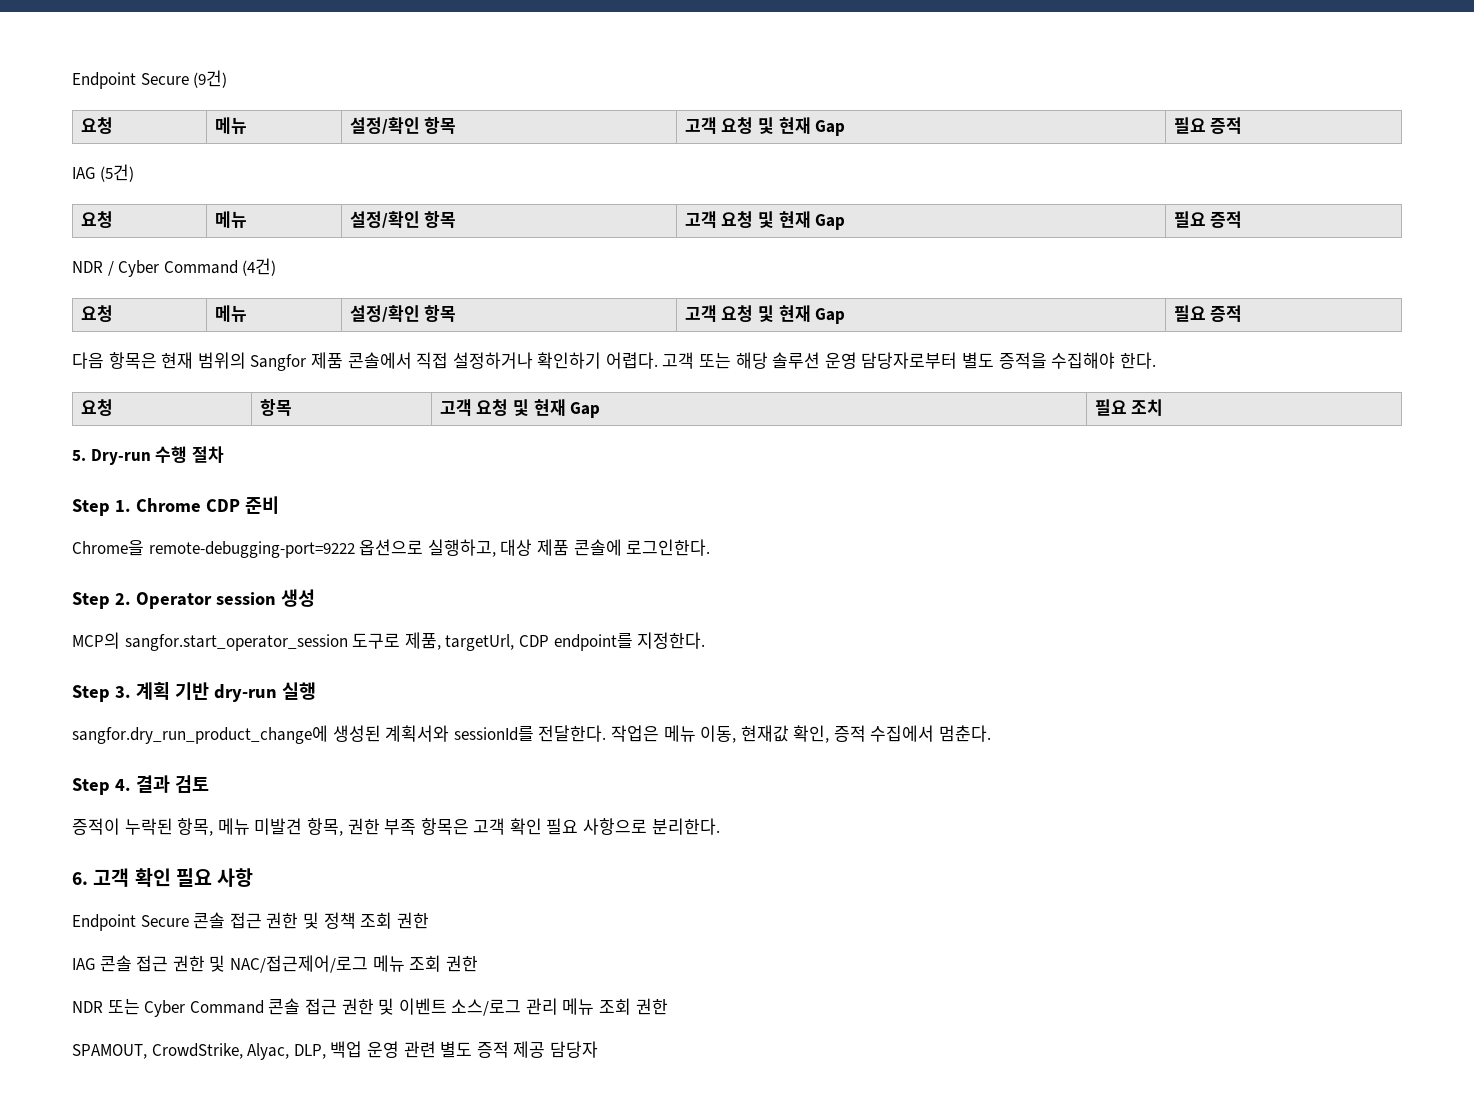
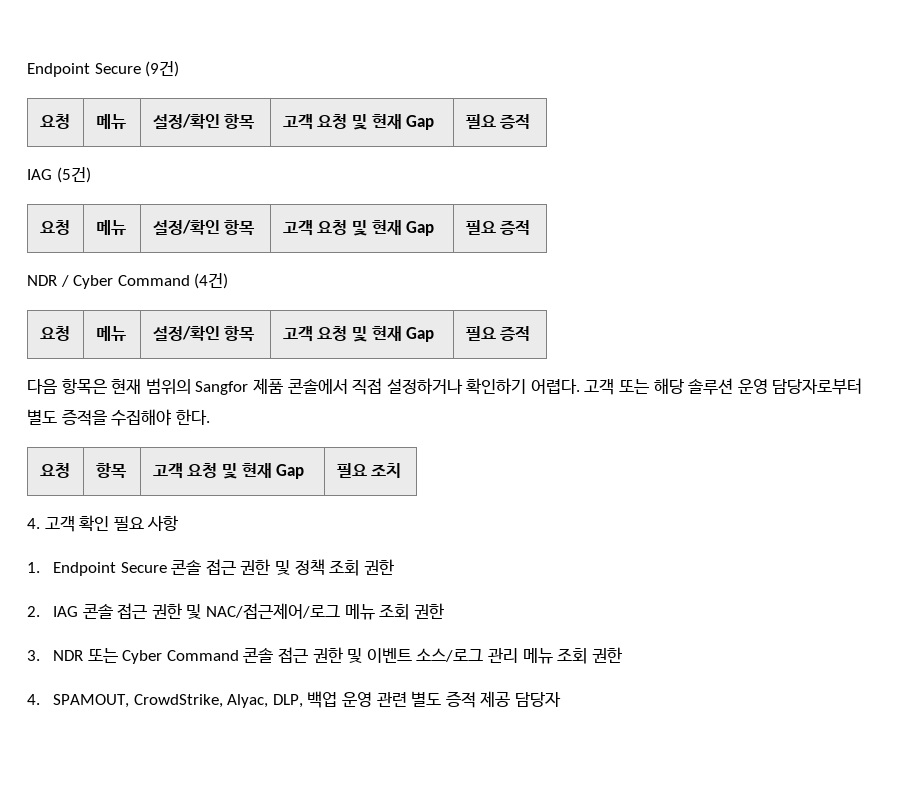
[72,446,224,465] [72,496,279,516] [72,539,711,558] [72,589,315,609] [72,632,706,651] [72,682,316,702] [72,725,992,744] [72,775,209,795] [72,818,720,836] [72,872,88,885] 5. Dry-run 수행 절차 // Step 1. Chrome CDP 준비 // Chrome을 remote-debugging-port=9222 옵션으로 실행하고, 대상 제품 콘솔에 로그인한다. // Step 2. Operator session 생성 // MCP의 sangfor.start_operator_session 도구로 제품, targetUrl, CDP endpoint를 지정한다. // Step 3. 계획 기반 dry-run 실행 // sangfor.dry_run_product_change에 생성된 계획서와 sessionId를 전달한다. 작업은 메뉴 이동, 현재값 확인, 증적 수집에서 멈춘다. // Step 4. 결과 검토 // 증적이 누락된 항목, 메뉴 미발견 항목, 권한 부족 항목은 고객 확인 필요 사항으로 분리한다. // 6. -> [27,518,40,529] 4.
(254, 877) none -> [27,562,40,573] 1.
(429, 920) none -> [27,606,40,617] 2.
(478, 963) none -> [27,650,40,661] 3.
(668, 1006) none -> [27,694,40,705] 4.

